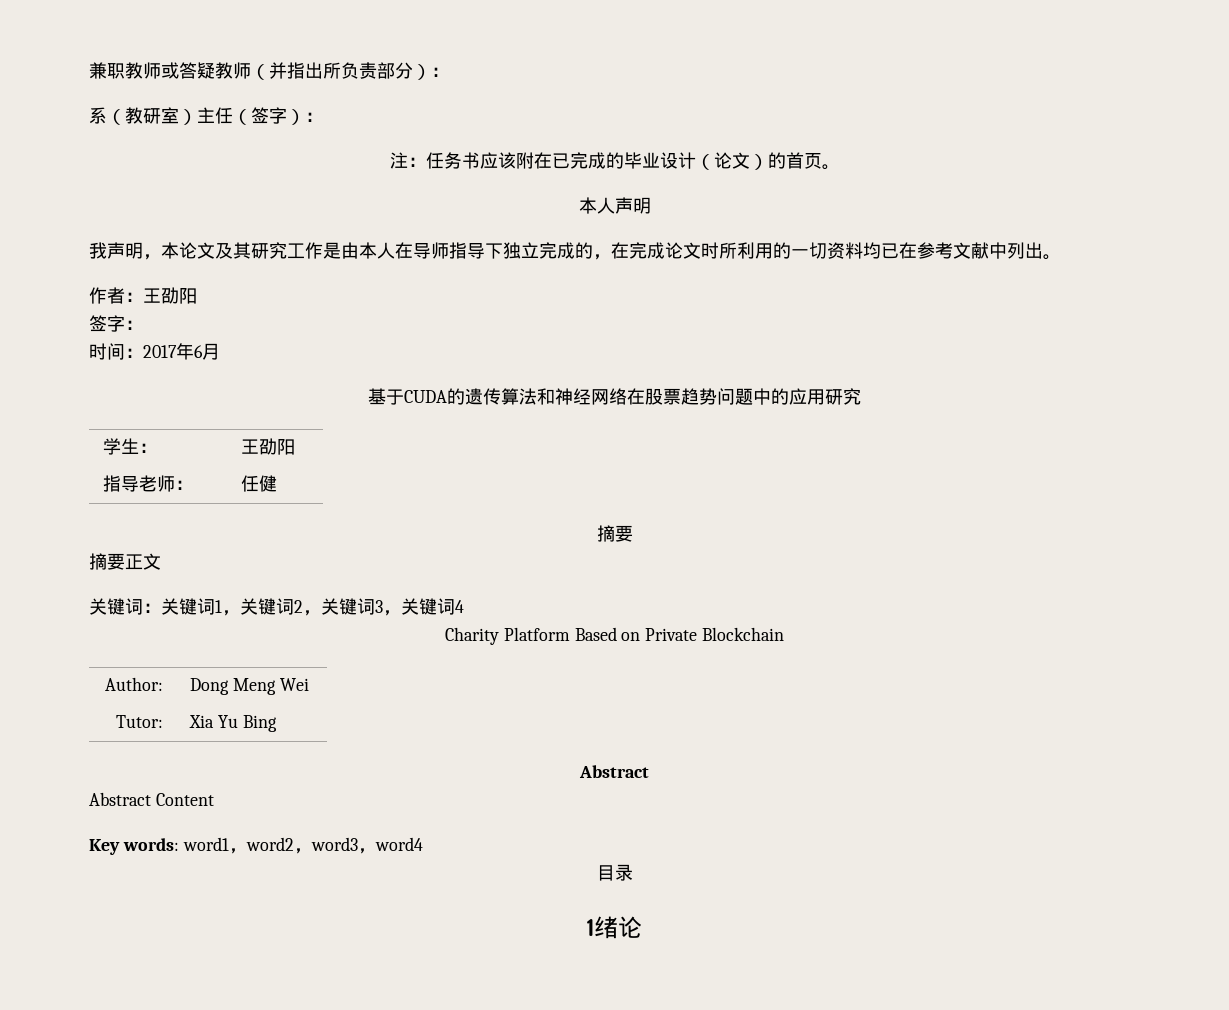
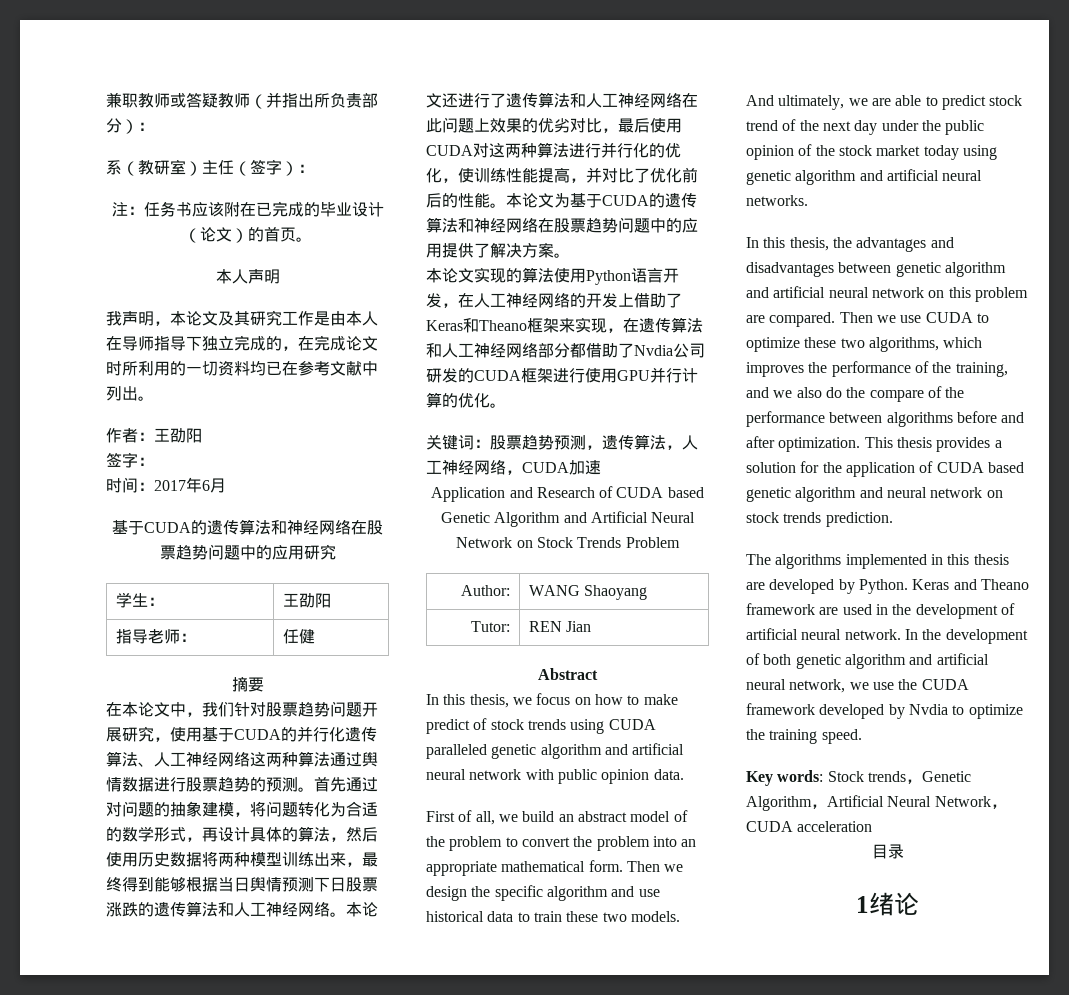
[89,553,161,570] [89,598,464,616] [444,627,785,645] [104,677,163,691] [190,678,309,695] [115,715,163,728] [189,715,277,732] [579,765,649,778] [89,792,214,806] [89,837,423,855] 摘要正文 // 关键词：关键词1，关键词2，关键词3，关键词4 // Charity Platform Based on Private Blockchain // Author: | Dong Meng Wei // Tutor: | Xia Yu Bing // Abstract // Abstract Content // Key words: word1，word2，word3，word4 -> [106,701,378,717] [106,726,377,742] [106,751,378,767] [106,777,378,792] [106,801,378,817] [106,826,378,842] [106,851,378,867] [106,877,378,892] [106,901,378,917] [426,92,698,108] [426,117,682,133] [426,142,681,158] [426,167,698,183] [426,193,697,208] [426,217,698,233] [426,243,570,258] [426,267,679,285] [426,292,682,308] [426,317,703,333] [426,342,705,358] [426,367,698,383] [426,392,506,408] [426,434,698,450] [426,459,601,475] [431,486,704,502] [440,511,696,527] [456,537,680,548] [461,585,511,596] [528,585,648,600] [471,621,511,632] [528,621,592,632] [538,668,598,680] [426,693,678,708] [426,718,656,734] [426,743,685,759] [426,769,684,784] [426,810,688,825] [426,836,697,851] [426,860,684,876] [426,885,660,901] [426,911,680,922] [746,95,1023,110] [746,119,985,135] [746,144,997,160] [746,169,983,185] [746,195,808,206] [746,237,954,252] [746,262,1006,277] [746,286,1028,302] [746,312,989,327] [746,337,983,352] [746,361,1008,377] [746,386,965,402] [746,411,1025,427] [746,436,1002,452] [746,461,1024,477] [746,487,1003,502] [746,512,893,527] [746,554,1009,569] [746,579,1029,594] [746,603,1015,619] [746,628,1028,644] [746,653,989,669] [746,679,969,693] [746,703,1023,719] [746,729,862,744] [746,770,971,786] [746,795,1007,811] [746,821,873,832] 在本论文中，我们针对股票趋势问题开展研究，使用基于CUDA的并行化遗传算法、人工神经网络这两种算法通过舆情数据进行股票趋势的预测。首先通过对问题的抽象建模，将问题转化为合适的数学形式，再设计具体的算法，然后使用历史数据将两种模型训练出来，最终得到能够根据当日舆情预测下日股票涨跌的遗传算法和人工神经网络。本论文还进行了遗传算法和人工神经网络在此问题上效果的优劣对比，最后使用CUDA对这两种算法进行并行化的优化，使训练性能提高，并对比了优化前后的性能。本论文为基于CUDA的遗传算法和神经网络在股票趋势问题中的应用提供了解决方案。 // 本论文实现的算法使用Python语言开发，在人工神经网络的开发上借助了Keras和Theano框架来实现，在遗传算法和人工神经网络部分都借助了Nvdia公司研发的CUDA框架进行使用GPU并行计算的优化。 // 关键词：股票趋势预测，遗传算法，人工神经网络，CUDA加速 // Application and Research of CUDA based Genetic Algorithm and Artificial Neural Network on Stock Trends Problem // Author: | WANG Shaoyang // Tutor: | REN Jian // Abstract // In this thesis, we focus on how to make predict of stock trends using CUDA paralleled genetic algorithm and artificial neural network with public opinion data. // First of all, we build an abstract model of the problem to convert the problem into an appropriate mathematical form. Then we design the specific algorithm and use historical data to train these two models. And ultimately, we are able to predict stock trend of the next day under the public opinion of the stock market today using genetic algorithm and artificial neural networks. // In this thesis, the advantages and disadvantages between genetic algorithm and artificial neural network on this problem are compared. Then we use CUDA to optimize these two algorithms, which improves the performance of the training, and we also do the compare of the performance between algorithms before and after optimization. This thesis provides a solution for the application of CUDA based genetic algorithm and neural network on stock trends prediction. // The algorithms implemented in this thesis are developed by Python. Keras and Theano framework are used in the development of artificial neural network. In the development of both genetic algorithm and artificial neural network, we use the CUDA framework developed by Nvdia to optimize the training speed. // Key words: Stock trends，Genetic Algorithm，Artificial Neural Network，CUDA acceleration

